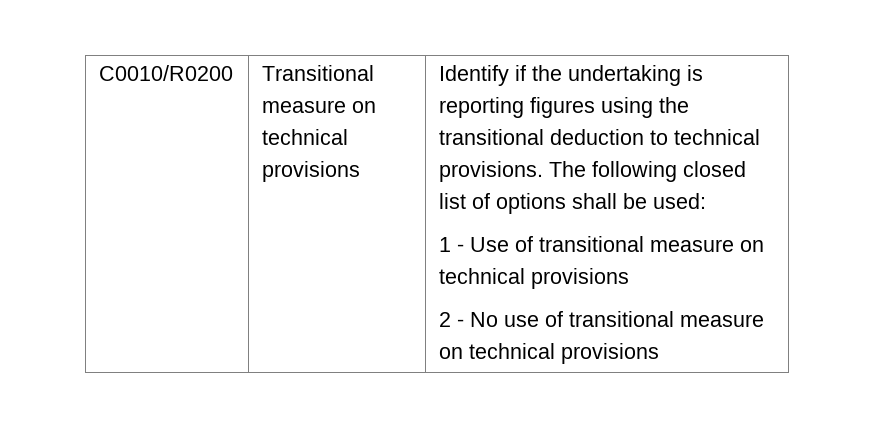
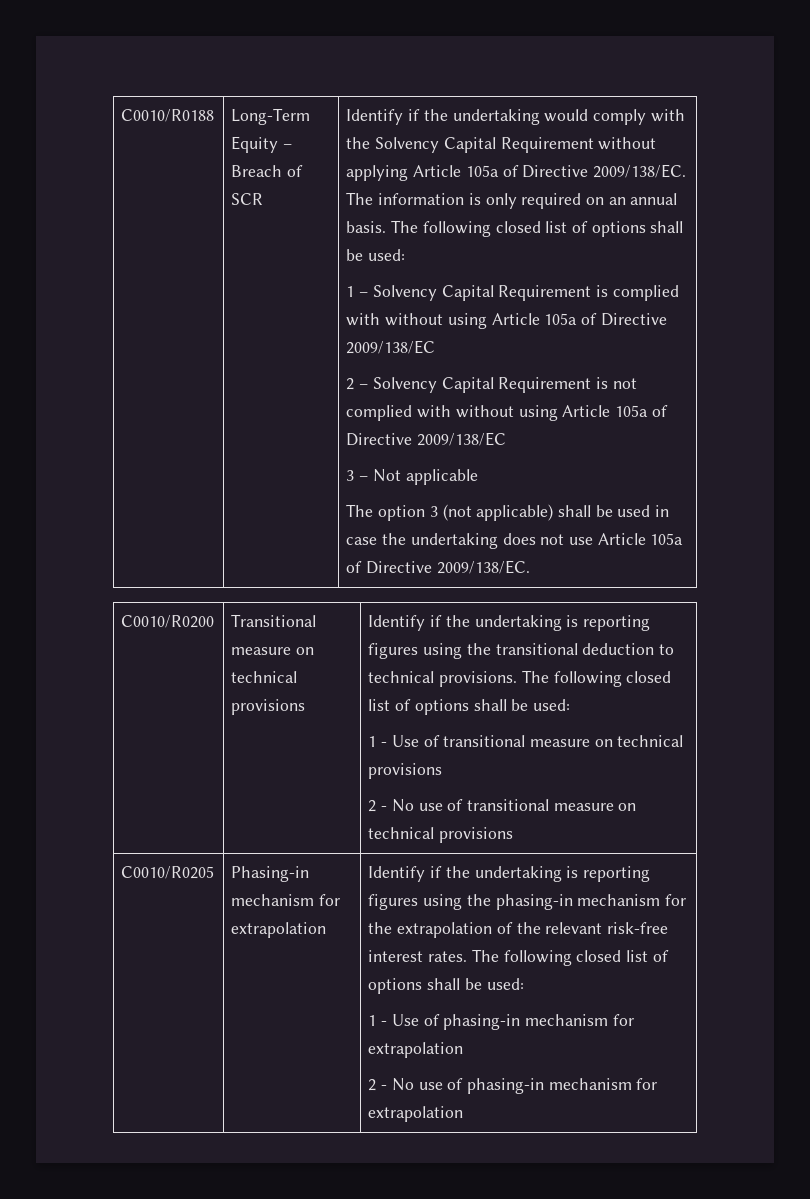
(99, 73) none -> [121,109,215,122] [231,108,311,125] [231,136,293,153] [231,165,304,177] [231,193,264,205] [346,109,685,125] [346,137,657,153] [346,164,686,181] [346,192,678,209] [346,220,684,237] [346,249,406,261] [346,285,679,301] [346,313,667,329] [346,340,436,354] [346,377,637,393] [346,405,668,421] [346,432,507,446] [346,469,478,485] [346,504,670,521] [346,533,684,549] [346,560,530,574] C0010/R0188 | Long-Term Equity – Breach of SCR | Identify if the undertaking would comply with the Solvency Capital Requirement without applying Article 105a of Directive 2009/138/EC. The information is only required on an annual basis. The following closed list of options shall be used: // 1 – Solvency Capital Requirement is complied with without using Article 105a of Directive 2009/138/EC // 2 – Solvency Capital Requirement is not complied with without using Article 105a of Directive 2009/138/EC // 3 – Not applicable // The option 3 (not applicable) shall be used in case the undertaking does not use Article 105a of Directive 2009/138/EC. //
(660, 353) none -> [121,866,215,879] [231,866,310,882] [231,894,341,906] [231,922,327,938] [368,866,650,882] [368,894,686,910] [368,922,668,938] [368,949,669,966] [368,978,524,994] [368,1014,634,1030] [368,1042,464,1058] [368,1078,658,1094] [368,1106,464,1122] // C0010/R0205 | Phasing-in mechanism for extrapolation | Identify if the undertaking is reporting figures using the phasing-in mechanism for the extrapolation of the relevant risk-free interest rates. The following closed list of options shall be used: // 1 - Use of phasing-in mechanism for extrapolation // 2 - No use of phasing-in mechanism for extrapolation

